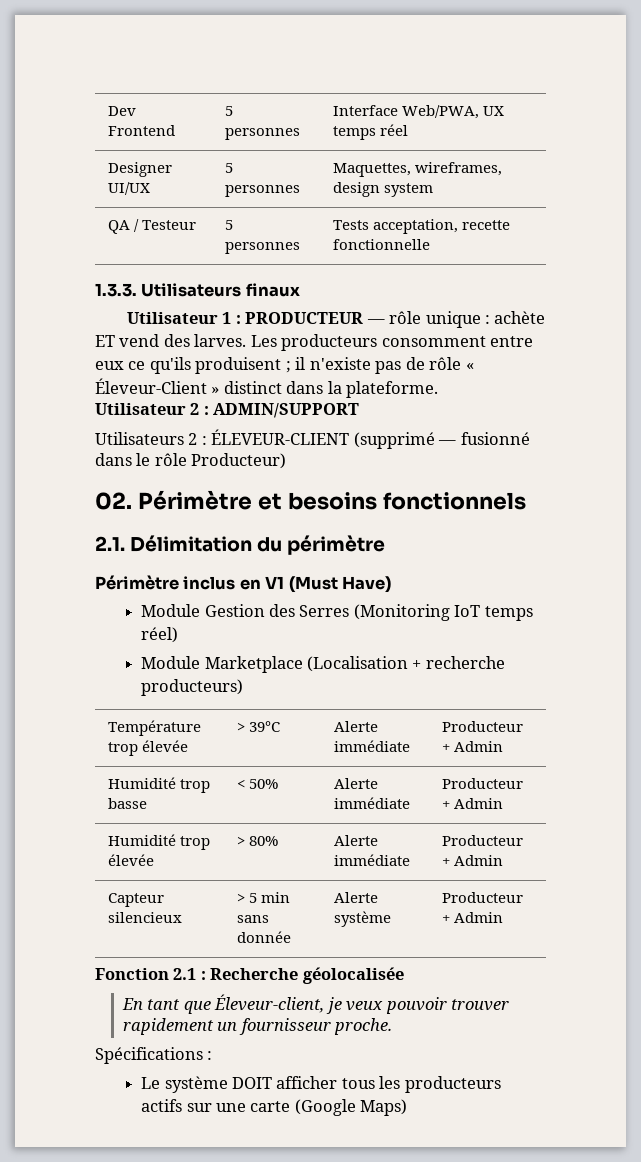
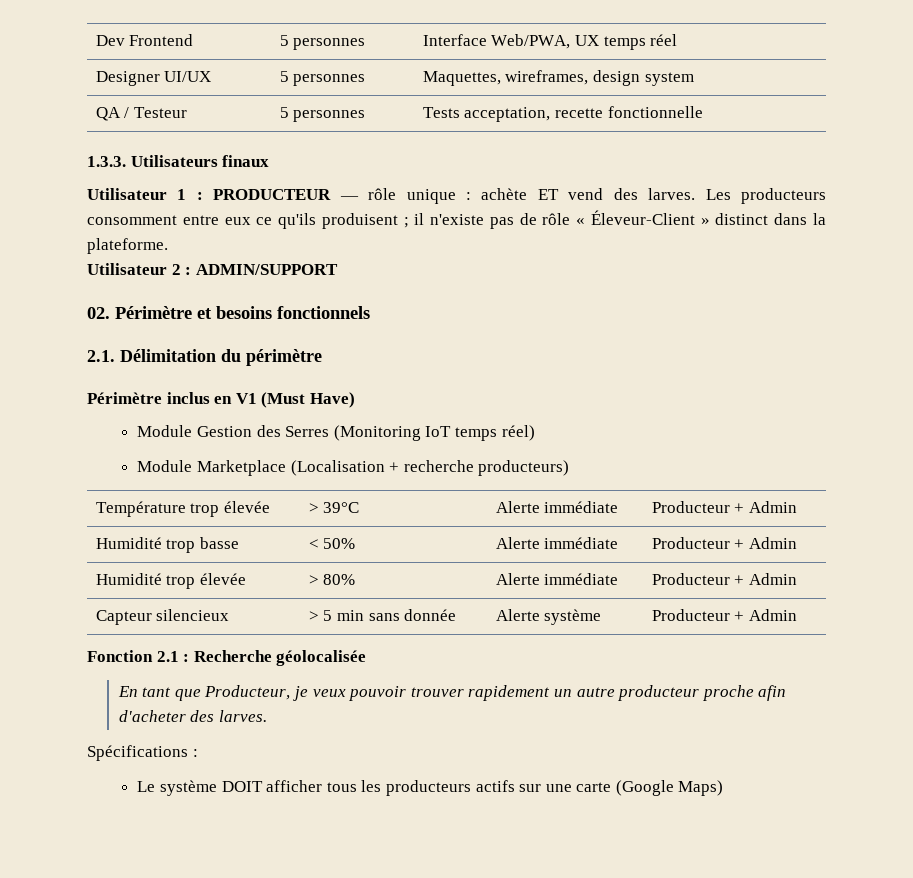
[95,429,530,449] [95,453,287,469] // Utilisateurs 2 : ÉLEVEUR-CLIENT (supprimé — fusionné dans le rôle Producteur) -> (338, 269) none
[214,994,325,1013] Éleveur-client, -> [204,685,291,700] Producteur,
[238,1018,393,1035] fournisseur proche. -> [576,685,787,701] [118,710,267,722] autre producteur proche afin d'acheter des larves.

